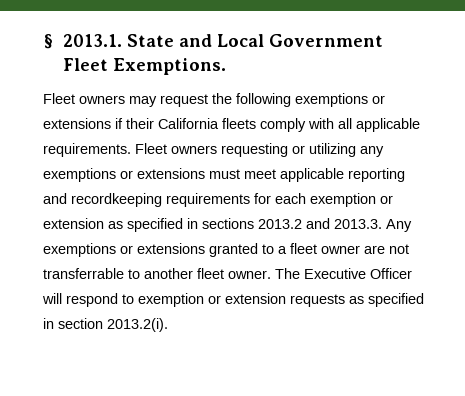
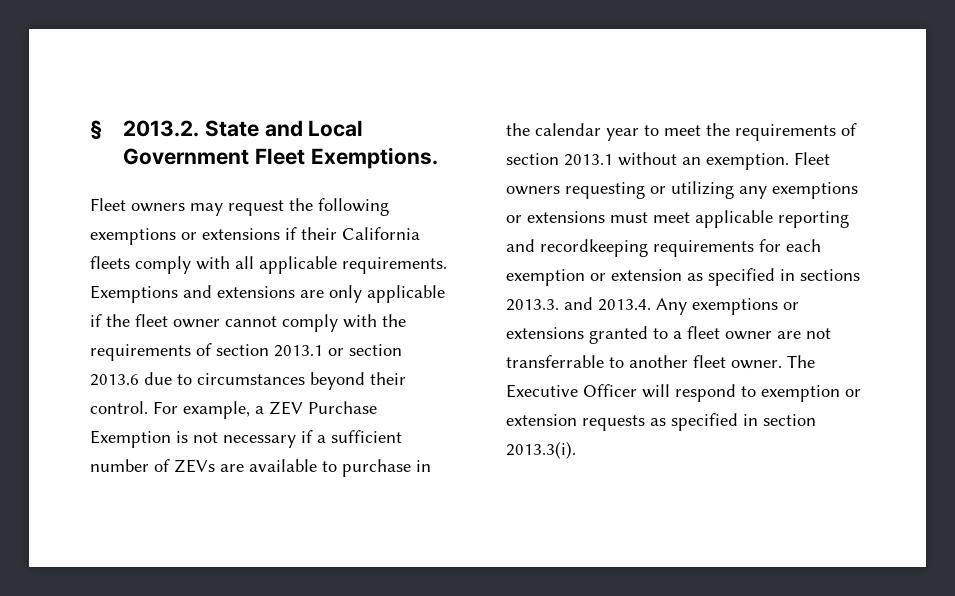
[63,34,123,47] 2013.1. -> [122,120,199,137] 2013.2.
(131, 150) none -> [90,285,445,303] [90,314,406,332] [90,343,402,361] [90,372,406,390] [90,401,377,419] [90,430,402,448] [90,459,431,477] [506,123,857,141] [506,152,789,170] Exemptions and extensions are only applicable if the fleet owner cannot comply with the requirements of section 2013.1 or section 2013.6 due to circumstances beyond their control. For example, a ZEV Purchase Exemption is not necessary if a sufficient number of ZEVs are available to purchase in the calendar year to meet the requirements of section 2013.1 without an exemption.
[258,218,382,229] 2013.2 and 2013.3. -> [506,297,651,311] 2013.3. and 2013.4.
[107,318,168,332] 2013.2(i). -> [506,441,576,459] 2013.3(i).

